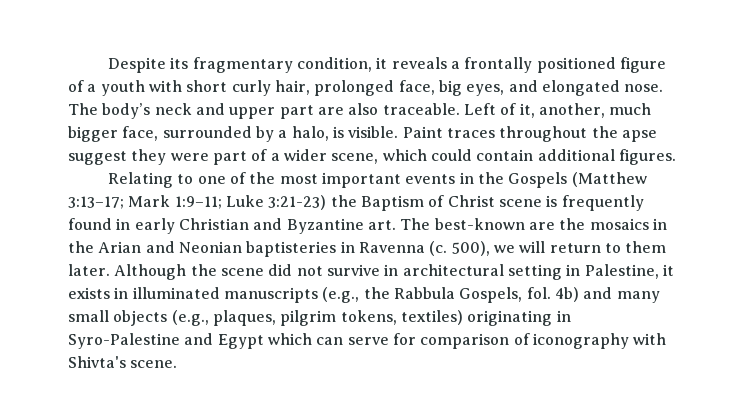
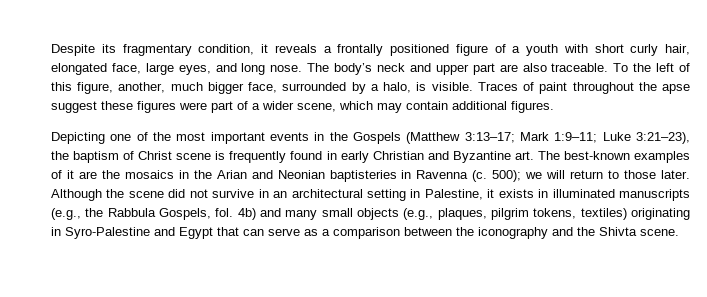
[314,80,462,96] prolonged face, big -> [51,63,174,75] elongated face, large
[541,80,620,96] elongated -> [241,63,266,75] long
[463,103,535,118] Left of it, -> [613,63,691,72] [51,82,114,94] To the left of this figure,
[402,126,495,138] Paint traces -> [477,82,568,94] Traces of paint
[131,149,167,165] they -> [101,101,176,113] these figures
[430,149,472,161] could -> [377,103,402,113] may
[108,172,194,188] Relating to -> [51,132,105,144] Depicting
[268,195,424,211] 3:21-23) the Baptism -> [636,132,690,144] [51,151,120,163] 3:21–23), the baptism
(525, 224) none -> [634,151,690,163] [51,170,74,179] examples of it
[451,241,490,256] 500), -> [492,170,522,182] 500);
[625,241,667,253] them -> [624,170,657,179] those
(399, 270) none -> [273,191,288,198] an
[267,333,312,345] which -> [217,227,239,236] that
[392,333,667,349] [68,356,126,368] for comparison of iconography with Shivta's -> [304,227,637,239] as a comparison between the iconography and the Shivta

